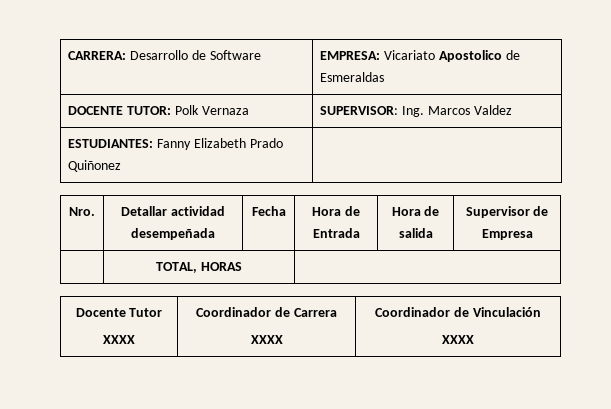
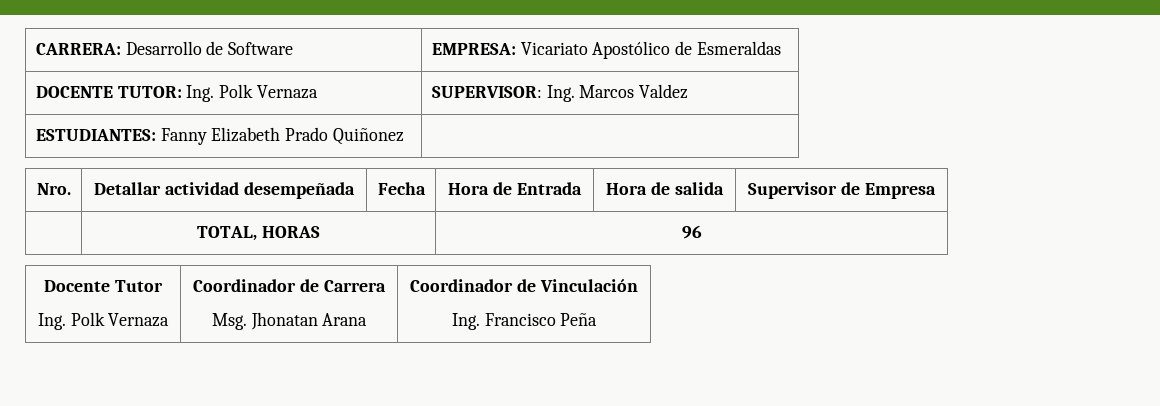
[438,50,502,62] Apostolico -> [592,41,671,59] Apostólico
(171, 110) none -> [186,85,215,102] Ing.
(242, 266) none -> [681,225,702,239] 96
[103,335,135,344] XXXX -> [37,312,170,330] Ing. Polk Vernaza
[250,335,283,344] XXXX -> [211,312,368,330] Msg. Jhonatan Arana
[442,335,474,344] XXXX -> [451,313,598,330] Ing. Francisco Peña

